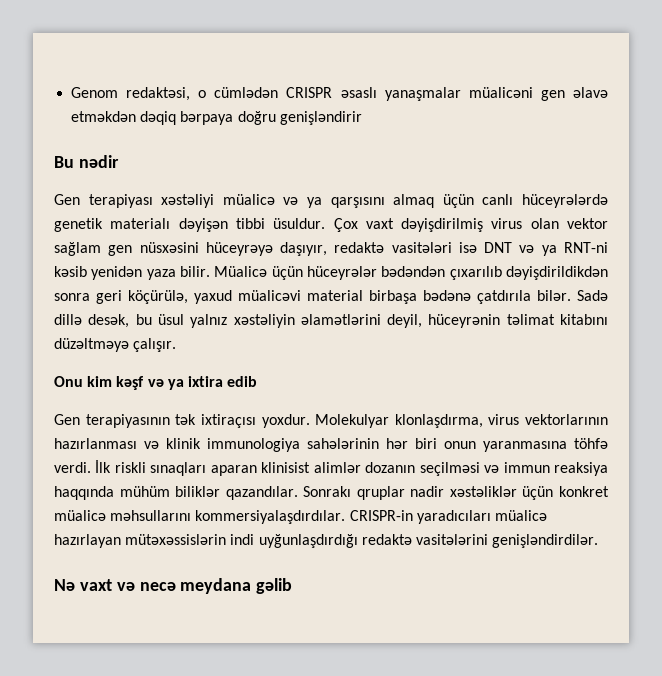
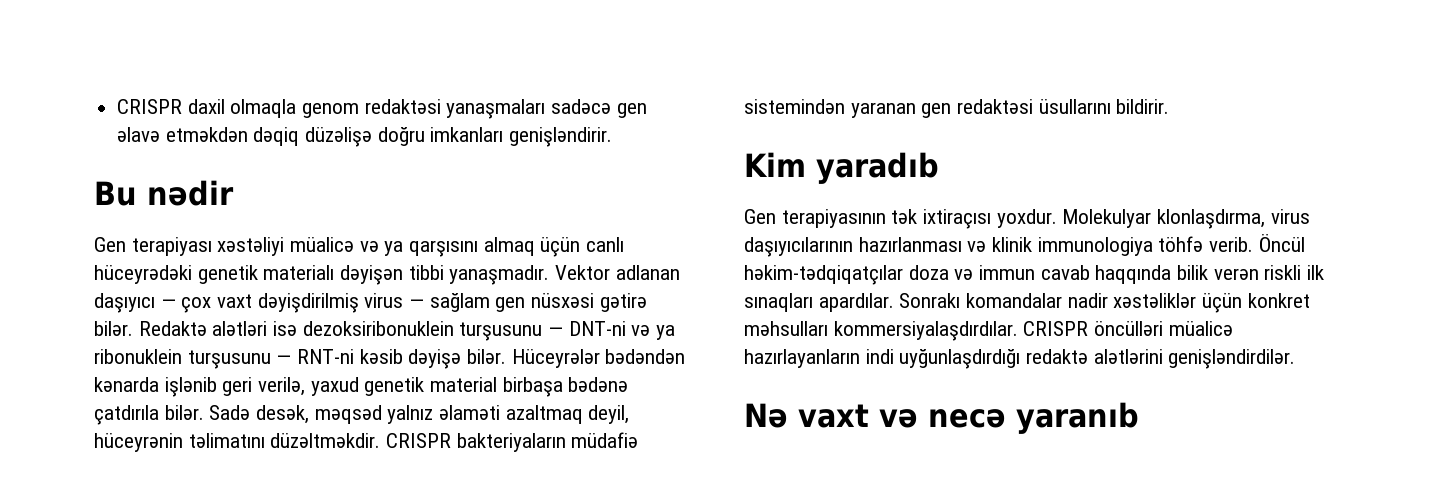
[71,87,608,101] [71,111,362,125] Genom redaktəsi, o cümlədən CRISPR əsaslı yanaşmalar müalicəni gen əlavə etməkdən dəqiq bərpaya doğru genişləndirir -> [117,99,647,119] [117,127,613,147] CRISPR daxil olmaqla genom redaktəsi yanaşmaları sadəcə gen əlavə etməkdən dəqiq düzəlişə doğru imkanları genişləndirir.
[522,194,609,208] hüceyrələrdə -> [94,265,192,284] hüceyrədəki
[273,218,608,232] [54,242,608,256] [54,266,608,280] [54,290,301,304] üsuldur. Çox vaxt dəyişdirilmiş virus olan vektor sağlam gen nüsxəsini hüceyrəyə daşıyır, redaktə vasitələri isə DNT və ya RNT-ni kəsib yenidən yaza bilir. Müalicə üçün hüceyrələr bədəndən çıxarılıb dəyişdirildikdən sonra geri köçürülə, yaxud müalicəvi -> [449,265,680,285] [94,293,647,313] [94,321,676,341] [94,349,686,369] [94,377,425,397] yanaşmadır. Vektor adlanan daşıyıcı — çox vaxt dəyişdirilmiş virus — sağlam gen nüsxəsi gətirə bilər. Redaktə alətləri isə dezoksiribonuklein turşusunu — DNT-ni və ya ribonuklein turşusunu — RNT-ni kəsib dəyişə bilər. Hüceyrələr bədəndən kənarda işlənib geri verilə, yaxud genetik
[54,314,608,328] [54,338,177,352] [54,376,258,390] dillə desək, bu üsul yalnız xəstəliyin əlamətlərini deyil, hüceyrənin təlimat kitabını düzəltməyə çalışır. // Onu kim kəşf və ya ixtira edib -> [256,405,630,424] [94,432,639,452] [744,99,1170,118] [744,152,939,184] desək, məqsəd yalnız əlaməti azaltmaq deyil, hüceyrənin təlimatını düzəltməkdir. CRISPR bakteriyaların müdafiə sistemindən yaranan gen redaktəsi üsullarını bildirir. // Kim yaradıb
[525,414,608,425] vektorlarının -> [744,237,853,257] daşıyıcılarının
[307,438,608,452] [54,460,608,476] [54,486,609,500] [54,510,547,524] [54,534,227,548] sahələrinin hər biri onun yaranmasına töhfə verdi. İlk riskli sınaqları aparan klinisist alimlər dozanın seçilməsi və immun reaksiya haqqında mühüm biliklər qazandılar. Sonrakı qruplar nadir xəstəliklər üçün konkret müalicə məhsullarını kommersiyalaşdırdılar. CRISPR-in yaradıcıları müalicə hazırlayan mütəxəssislərin -> [1158,234,1305,252] [744,265,1325,285] [744,293,1310,313] [744,321,1233,341] [744,349,860,368] töhfə verib. Öncül həkim-tədqiqatçılar doza və immun cavab haqqında bilik verən riskli ilk sınaqları apardılar. Sonrakı komandalar nadir xəstəliklər üçün konkret məhsulları kommersiyalaşdırdılar. CRISPR öncülləri müalicə hazırlayanların
[415,534,488,545] vasitələrini -> [1093,349,1163,364] alətlərini
[180,578,293,594] meydana gəlib -> [1016,402,1139,434] yaranıb

